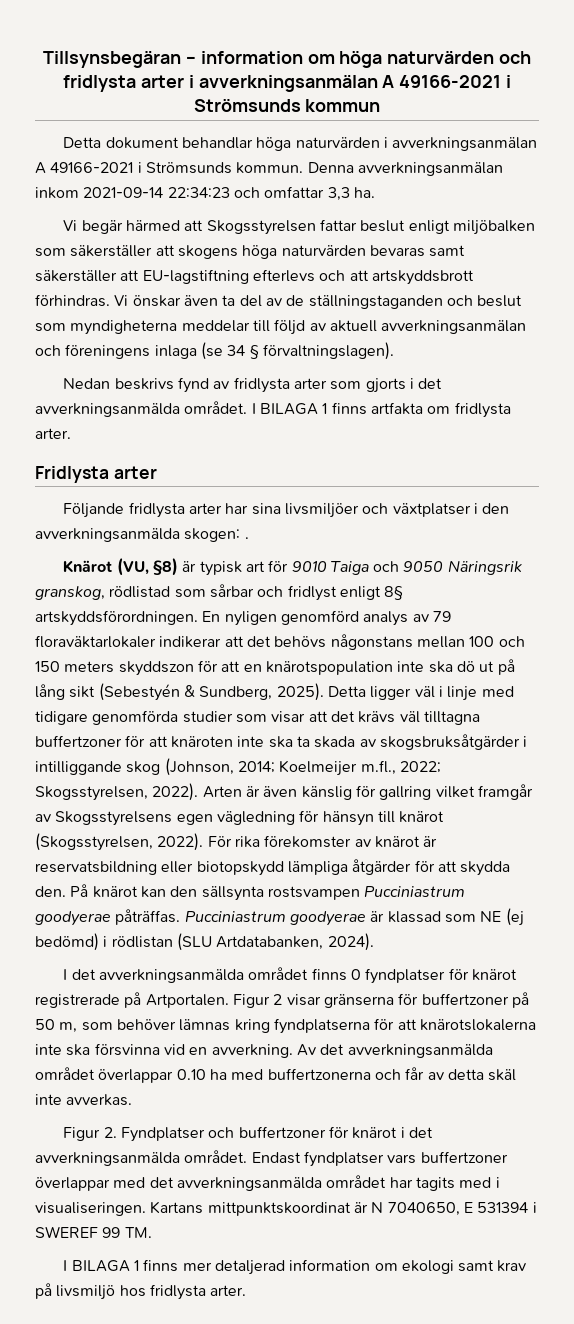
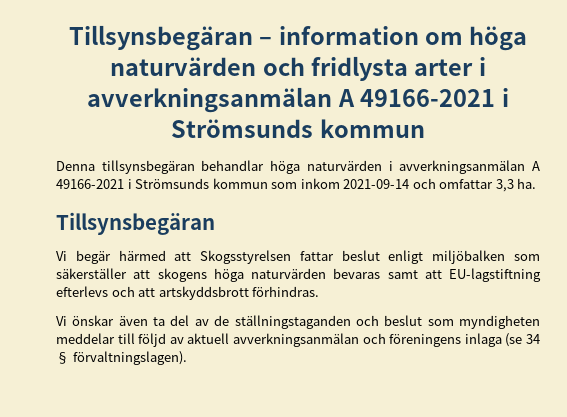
[63,137,179,149] Detta dokument -> [56,160,195,174] Denna tillsynsbegäran
[236,162,503,176] kommun. Denna avverkningsanmälan -> [212,178,298,189] kommun som
[167,187,230,198] 22:34:23 -> (410, 184) none
(375, 192) none -> [56,212,215,235] // Tillsynsbegäran
[35,270,117,282] säkerställer -> (418, 274) none
(110, 300) none -> (320, 291) //
[70,320,178,335] myndigheterna -> [459,315,540,329] myndigheten
[63,377,443,393] [35,401,511,418] [35,428,71,439] [35,466,157,483] [63,502,510,518] [35,528,249,542] [63,558,522,576] [35,584,404,601] [35,610,451,626] [35,634,525,650] [35,659,515,676] [35,683,514,701] [35,710,480,725] [35,734,528,750] [35,758,441,776] [35,783,533,801] [35,810,445,826] [35,833,438,851] [35,859,511,876] [35,884,466,901] [35,908,524,926] [35,933,374,951] [63,967,517,984] [35,992,529,1008] [35,1018,536,1034] [35,1043,493,1058] [35,1067,517,1083] [35,1094,133,1106] [63,1126,433,1142] [35,1150,508,1167] [35,1175,500,1191] [35,1201,537,1216] [35,1226,152,1238] [63,1259,527,1275] [35,1283,247,1300] // Nedan beskrivs fynd av fridlysta arter som gjorts i det avverkningsanmälda området. I BILAGA 1 finns artfakta om fridlysta arter. // Fridlysta arter // Följande fridlysta arter har sina livsmiljöer och växtplatser i den avverkningsanmälda skogen: . // Knärot (VU, §8) är typisk art för 9010 Taiga och 9050 Näringsrik granskog, rödlistad som sårbar och fridlyst enligt 8§ artskyddsförordningen. En nyligen genomförd analys av 79 floraväktarlokaler indikerar att det behövs någonstans mellan 100 och 150 meters skyddszon för att en knärotspopulation inte ska dö ut på lång sikt (Sebestyén & Sundberg, 2025). Detta ligger väl i linje med tidigare genomförda studier som visar att det krävs väl tilltagna buffertzoner för att knäroten inte ska ta skada av skogsbruksåtgärder i intilliggande skog (Johnson, 2014; Koelmeijer m.fl., 2022; Skogsstyrelsen, 2022). Arten är även känslig för gallring vilket framgår av Skogsstyrelsens egen vägledning för hänsyn till knärot (Skogsstyrelsen, 2022). För rika förekomster av knärot är reservatsbildning eller biotopskydd lämpliga åtgärder för att skydda den. På knärot kan den sällsynta rostsvampen Pucciniastrum goodyerae påträffas. Pucciniastrum goodyerae är klassad som NE (ej bedömd) i rödlistan (SLU Artdatabanken, 2024). // I det avverkningsanmälda området finns 0 fyndplatser för knärot registrerade på Artportalen. Figur 2 visar gränserna för buffertzoner på 50 m, som behöver lämnas kring fyndplatserna för att knärotslokalerna inte ska försvinna vid en avverkning. Av det avverkningsanmälda området överlappar 0.10 ha med buffertzonerna och får av detta skäl inte avverkas. // Figur 2. Fyndplatser och buffertzoner för knärot i det avverkningsanmälda området. Endast fyndplatser vars buffertzoner överlappar med det avverkningsanmälda området har tagits med i visualiseringen. Kartans mittpunktskoordinat är N 7040650, E 531394 i SWEREF 99 TM. // I BILAGA 1 finns mer detaljerad information om ekologi samt krav på livsmiljö hos fridlysta arter. -> (187, 358) none

